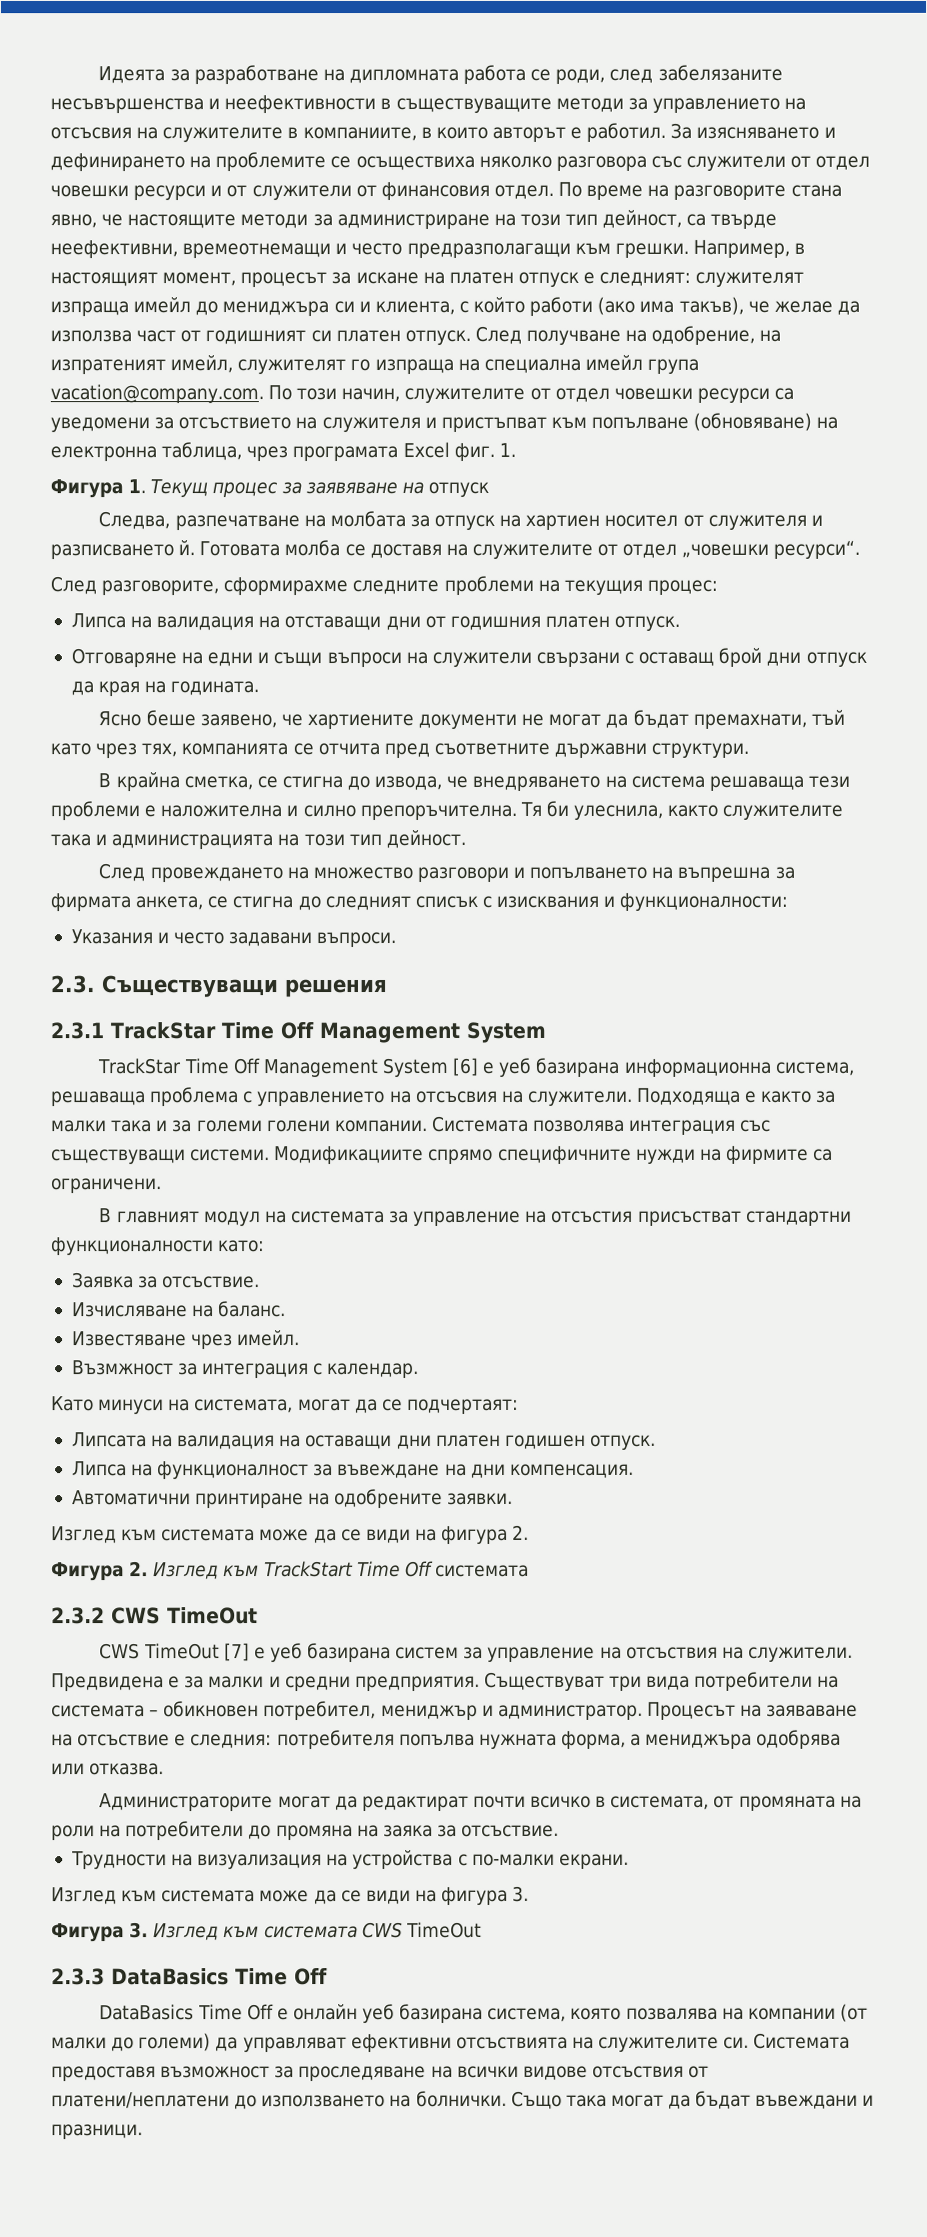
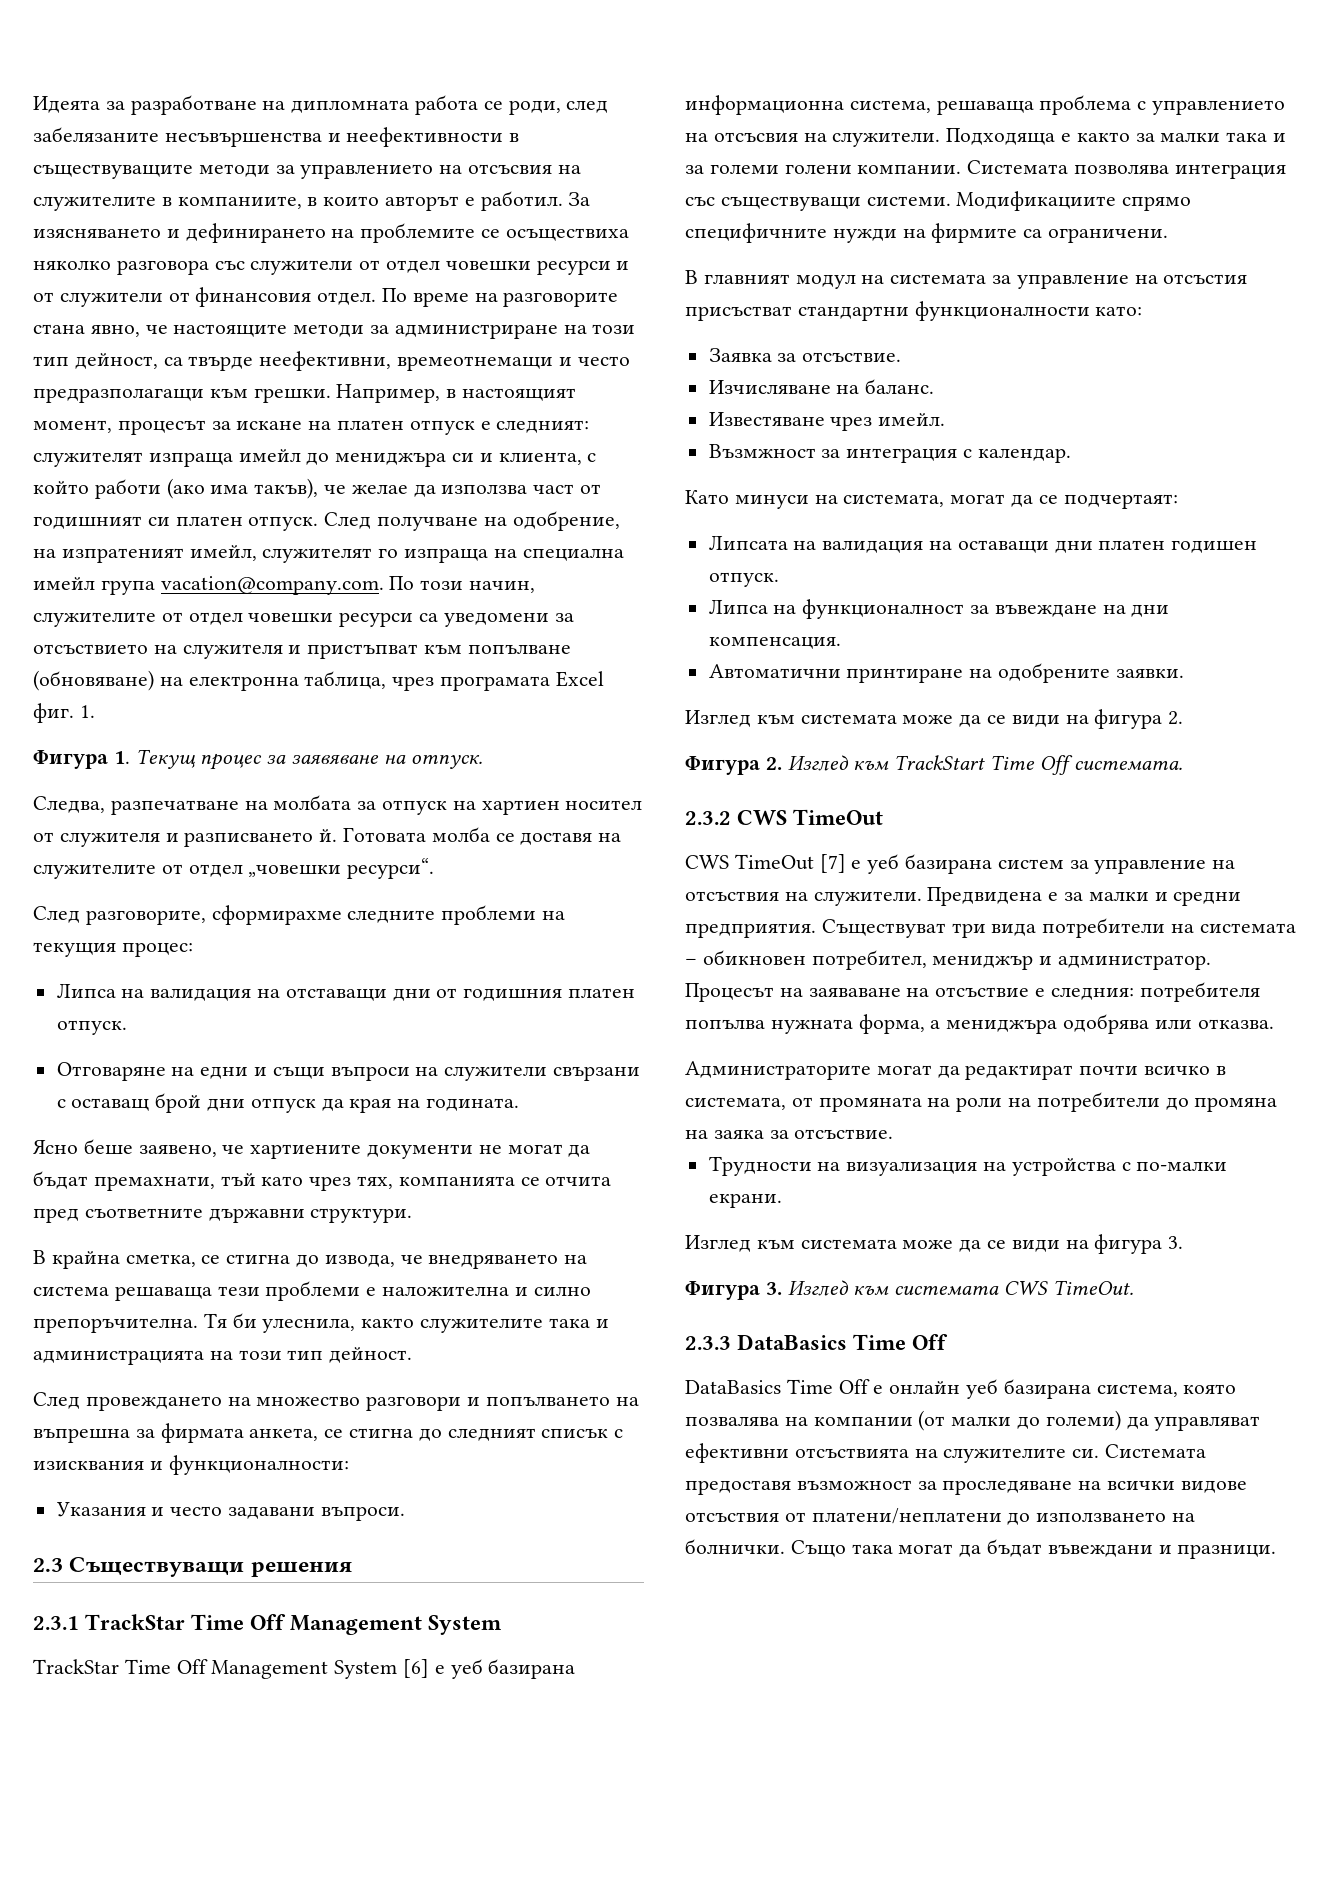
[427,481,489,498] отпуск -> [410,755,483,769] отпуск.
[50,975,95,994] 2.3. -> [33,1558,63,1572] 2.3
[434,1564,529,1578] системата -> [1073,761,1183,770] системата.
[405,1921,482,1939] TimeOut -> [1052,1280,1134,1295] TimeOut.

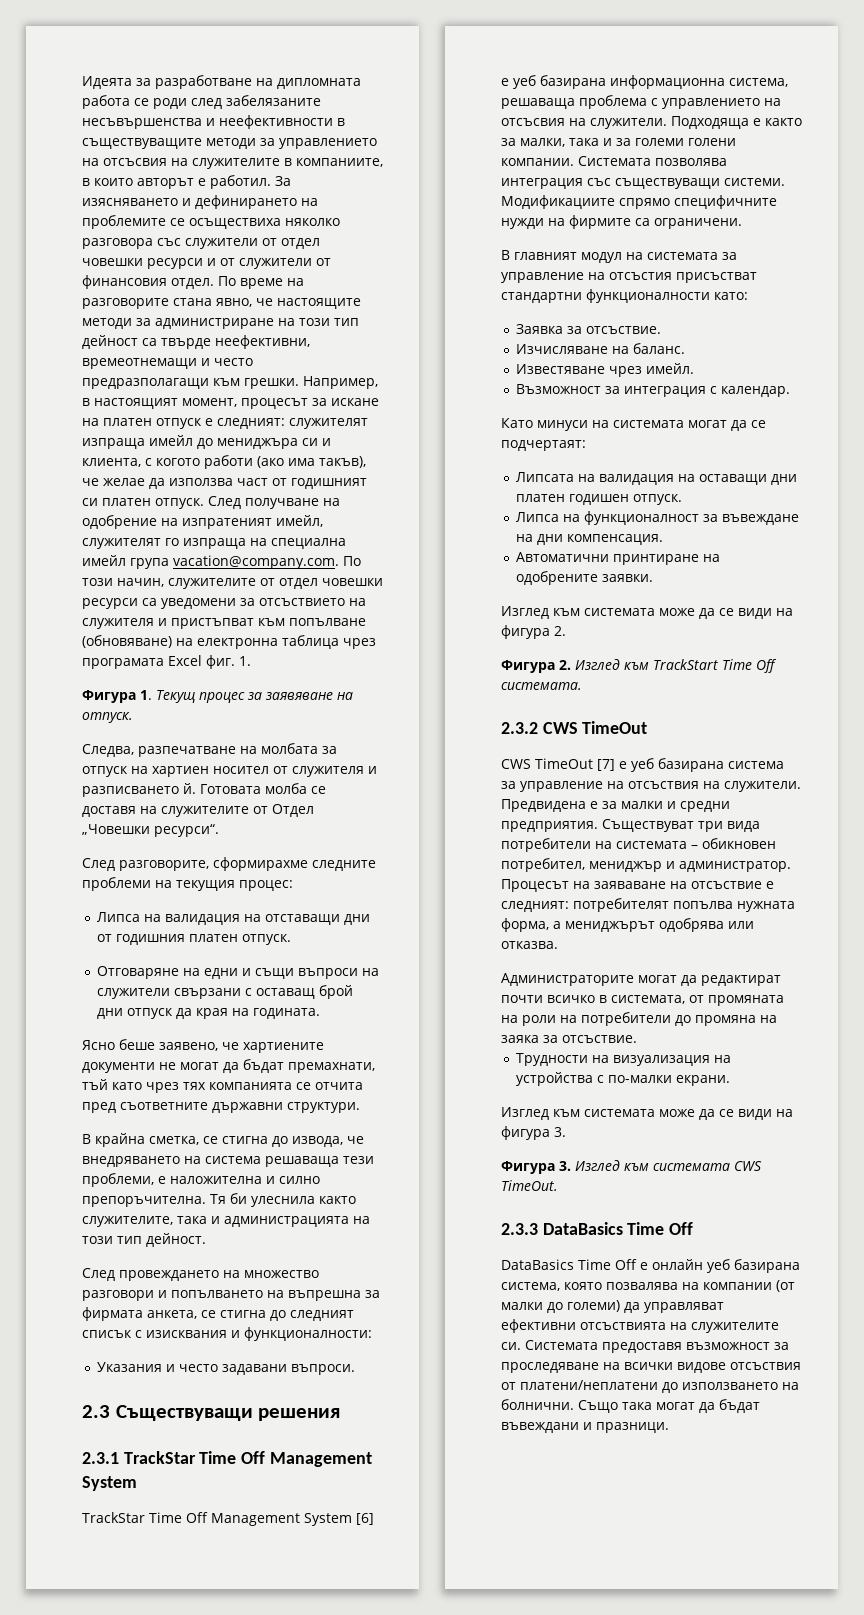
[508,100,561,115] роди, -> [153,98,187,109] роди
[74,353,158,369] дейност, -> [82,335,138,349] дейност
[33,481,89,494] който -> [156,458,200,466] когото
[512,511,620,531] одобрение, -> [82,515,157,529] одобрение
[304,671,387,689] таблица, -> [282,635,339,649] таблица
[188,864,342,877] отдел „човешки -> [272,804,314,817] [82,824,150,835] Отдел „Човешки
[357,1176,394,1189] тях, -> [183,1082,206,1090] тях
[265,1281,361,1301] проблеми -> [82,1173,154,1187] проблеми,
[262,1318,544,1333] улеснила, както служителите -> [251,1196,356,1207] [82,1216,173,1227] улеснила както служителите,
[1160,132,1221,142] малки -> [520,138,565,147] малки,
[708,444,816,458] Възмжност -> [516,384,602,394] Възможност
[843,494,945,507] системата, -> [613,420,684,428] системата
[997,859,1064,869] систем -> [728,761,784,769] система
[1050,982,1260,1002] следния: потребителя -> [501,898,669,912] следният: потребителят
[946,1019,1058,1034] мениджъра -> [565,921,655,932] мениджърът
[685,1539,785,1554] болнички. -> [501,1399,574,1410] болнични.

